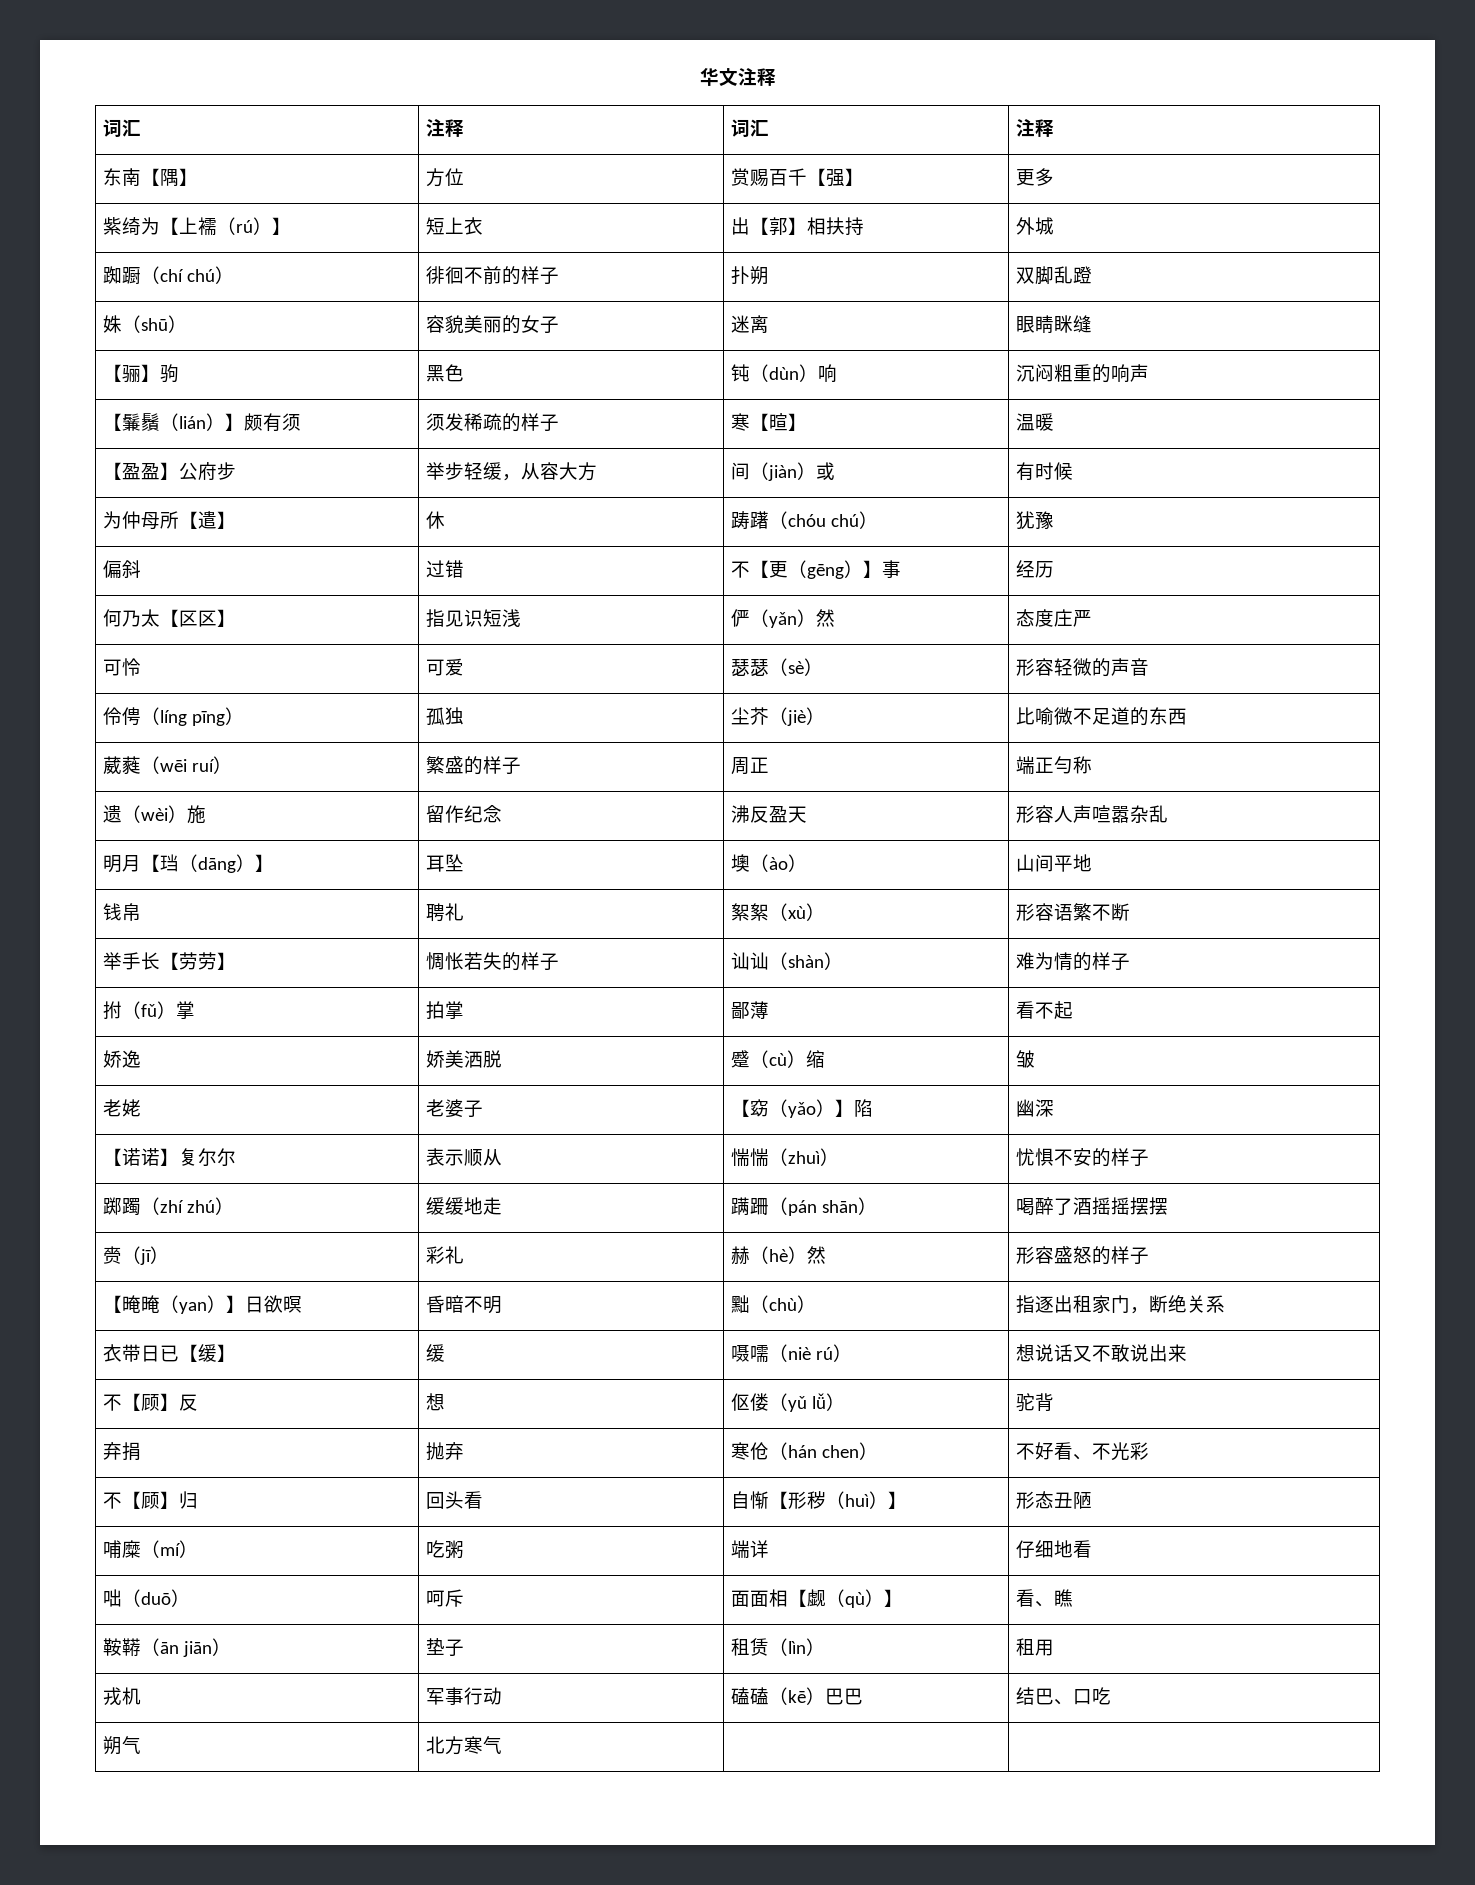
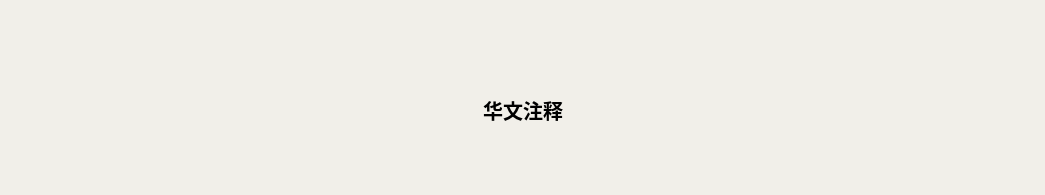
[103,119,142,137] [426,119,465,137] [731,119,770,137] [1016,119,1055,137] [103,168,199,186] [426,168,465,187] [731,168,865,187] [1016,168,1055,186] [103,217,292,236] [426,217,484,235] [731,217,865,236] [1016,217,1055,235] [103,266,235,284] [426,266,560,285] [731,266,770,285] [1016,266,1093,285] [103,315,188,333] [426,315,560,334] [731,315,770,333] [1016,315,1093,333] [103,364,180,383] [426,364,465,382] [731,364,838,383] [1016,364,1150,383] [103,413,302,432] [426,413,560,432] [731,413,808,431] [1016,413,1055,431] [103,462,237,481] [426,462,598,481] [731,462,836,481] [1016,462,1074,481] [103,511,237,530] [426,511,446,529] [731,510,879,529] [1016,511,1055,530] [103,560,142,579] [426,560,465,578] [731,560,902,579] [1016,560,1055,578] [103,609,237,627] [426,609,522,628] [731,609,836,628] [1016,609,1093,627] [103,658,142,676] [426,658,465,676] [731,658,824,676] [1016,658,1150,677] [103,707,245,726] [426,707,465,726] [731,707,826,726] [1016,707,1188,726] [103,756,233,775] [426,756,522,775] [731,757,770,775] [1016,756,1093,775] [103,805,207,824] [426,805,503,823] [731,805,808,823] [1016,805,1169,823] [103,854,275,873] [426,854,465,872] [731,854,808,872] [1016,854,1093,872] [103,903,142,921] [426,903,465,922] [731,903,826,921] [1016,903,1131,921] [103,952,237,970] [426,952,560,971] [731,952,844,970] [1016,952,1131,971] [103,1001,196,1020] [426,1001,465,1020] [731,1001,770,1019] [1016,1001,1074,1019] [103,1050,142,1068] [426,1050,503,1068] [731,1050,826,1068] [1016,1050,1036,1068] [103,1099,142,1117] [426,1099,484,1118] [731,1099,874,1118] [1016,1099,1055,1117] [103,1148,237,1166] [426,1148,503,1166] [731,1148,840,1167] [1016,1148,1150,1167] [103,1197,235,1216] [426,1197,503,1215] [731,1197,878,1216] [1016,1197,1169,1216] [103,1246,170,1265] [426,1246,465,1264] [731,1246,827,1265] [1016,1246,1150,1265] [103,1295,303,1314] [426,1295,503,1314] [731,1295,817,1313] [1016,1295,1226,1314] [103,1344,237,1362] [426,1344,446,1362] [731,1344,853,1363] [1016,1344,1188,1362] [103,1393,199,1411] [426,1393,446,1411] [731,1393,846,1412] [1016,1393,1055,1412] [103,1442,142,1461] [426,1442,465,1460] [731,1442,879,1460] [1016,1442,1150,1461] [103,1491,199,1509] [426,1491,484,1509] [731,1491,908,1509] [1016,1491,1093,1509] [103,1540,199,1559] [426,1540,465,1559] [731,1540,770,1559] [1016,1540,1093,1558] [103,1589,191,1607] [426,1589,465,1607] [731,1589,904,1608] [1016,1589,1074,1607] [103,1638,232,1657] [426,1638,465,1657] [731,1638,826,1656] [1016,1638,1055,1656] [103,1687,142,1706] [426,1687,503,1705] [731,1687,864,1705] [1016,1687,1112,1705] [103,1736,142,1755] [426,1736,503,1755] // 词汇 | 注释 | 词汇 | 注释 // 东南【隅】 | 方位 | 赏赐百千【强】 | 更多 // 紫绮为【上襦（rú）】 | 短上衣 | 出【郭】相扶持 | 外城 // 踟蹰（chí chú） | 徘徊不前的样子 | 扑朔 | 双脚乱蹬 // 姝（shū） | 容貌美丽的女子 | 迷离 | 眼睛眯缝 // 【骊】驹 | 黑色 | 钝（dùn）响 | 沉闷粗重的响声 // 【鬑鬚（lián）】颇有须 | 须发稀疏的样子 | 寒【暄】 | 温暖 // 【盈盈】公府步 | 举步轻缓，从容大方 | 间（jiàn）或 | 有时候 // 为仲母所【遣】 | 休 | 踌躇（chóu chú） | 犹豫 // 偏斜 | 过错 | 不【更（gēng）】事 | 经历 // 何乃太【区区】 | 指见识短浅 | 俨（yǎn）然 | 态度庄严 // 可怜 | 可爱 | 瑟瑟（sè） | 形容轻微的声音 // 伶俜（líng pīng） | 孤独 | 尘芥（jiè） | 比喻微不足道的东西 // 葳蕤（wēi ruí） | 繁盛的样子 | 周正 | 端正勻称 // 遗（wèi）施 | 留作纪念 | 沸反盈天 | 形容人声喧嚣杂乱 // 明月【珰（dāng）】 | 耳坠 | 墺（ào） | 山间平地 // 钱帛 | 聘礼 | 絮絮（xù） | 形容语繁不断 // 举手长【劳劳】 | 惆怅若失的样子 | 讪讪（shàn） | 难为情的样子 // 拊（fǔ）掌 | 拍掌 | 鄙薄 | 看不起 // 娇逸 | 娇美洒脱 | 蹙（cù）缩 | 皱 // 老姥 | 老婆子 | 【窈（yǎo）】陷 | 幽深 // 【诺诺】复尔尔 | 表示顺从 | 惴惴（zhuì） | 忧惧不安的样子 // 踯躅（zhí zhú） | 缓缓地走 | 蹒跚（pán shān） | 喝醉了酒摇摇摆摆 // 赍（jī） | 彩礼 | 赫（hè）然 | 形容盛怒的样子 // 【晻晻（yan）】日欲暝 | 昏暗不明 | 黜（chù） | 指逐出租家门，断绝关系 // 衣带日已【缓】 | 缓 | 嗫嚅（niè rú） | 想说话又不敢说出来 // 不【顾】反 | 想 | 伛偻（yǔ lǚ） | 驼背 // 弃捐 | 抛弃 | 寒伧（hán chen） | 不好看、不光彩 // 不【顾】归 | 回头看 | 自惭【形秽（huì）】 | 形态丑陋 // 哺糜（mí） | 吃粥 | 端详 | 仔细地看 // 咄（duō） | 呵斥 | 面面相【觑（qù）】 | 看、瞧 // 鞍鞯（ān jiān） | 垫子 | 租赁（lìn） | 租用 // 戎机 | 军事行动 | 磕磕（kē）巴巴 | 结巴、口吃 // 朔气 | 北方寒气 | | -> (563, 111) none

